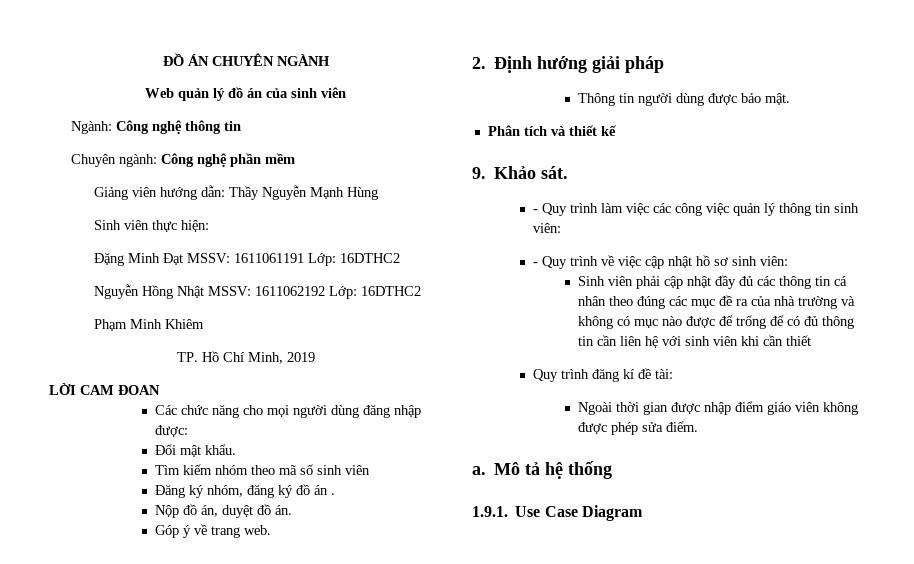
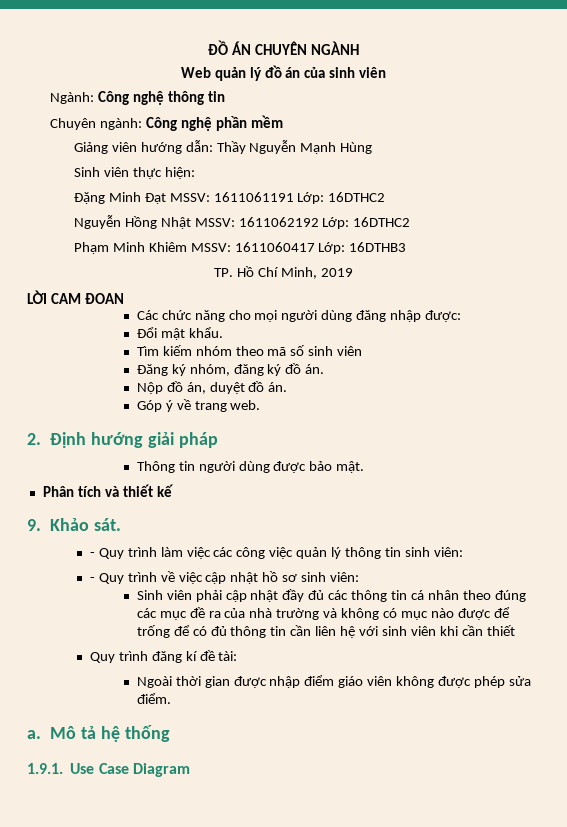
(204, 324) none -> [190,242,407,254] MSSV: 1611060417 Lớp: 16DTHB3
[313,485,335,495] án . -> [305,364,325,374] án.

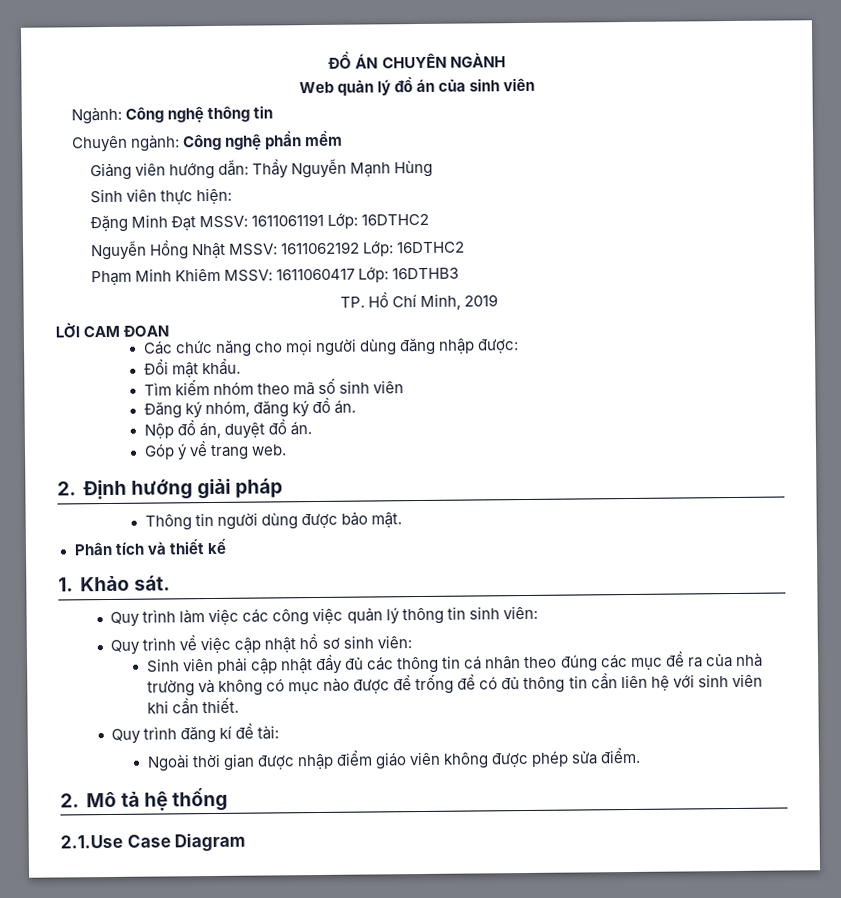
[27,519,41,531] 9. -> [58,577,73,592] 1.
[89,552,95,557] - -> (170, 583) none
[89,577,95,582] - -> (538, 612) none
[486,625,515,636] thiết -> [201,697,239,714] thiết.
[27,730,41,739] a. -> [60,793,79,808] 2.
[27,763,95,774] 1.9.1. Use -> [60,834,123,849] 2.1.Use

